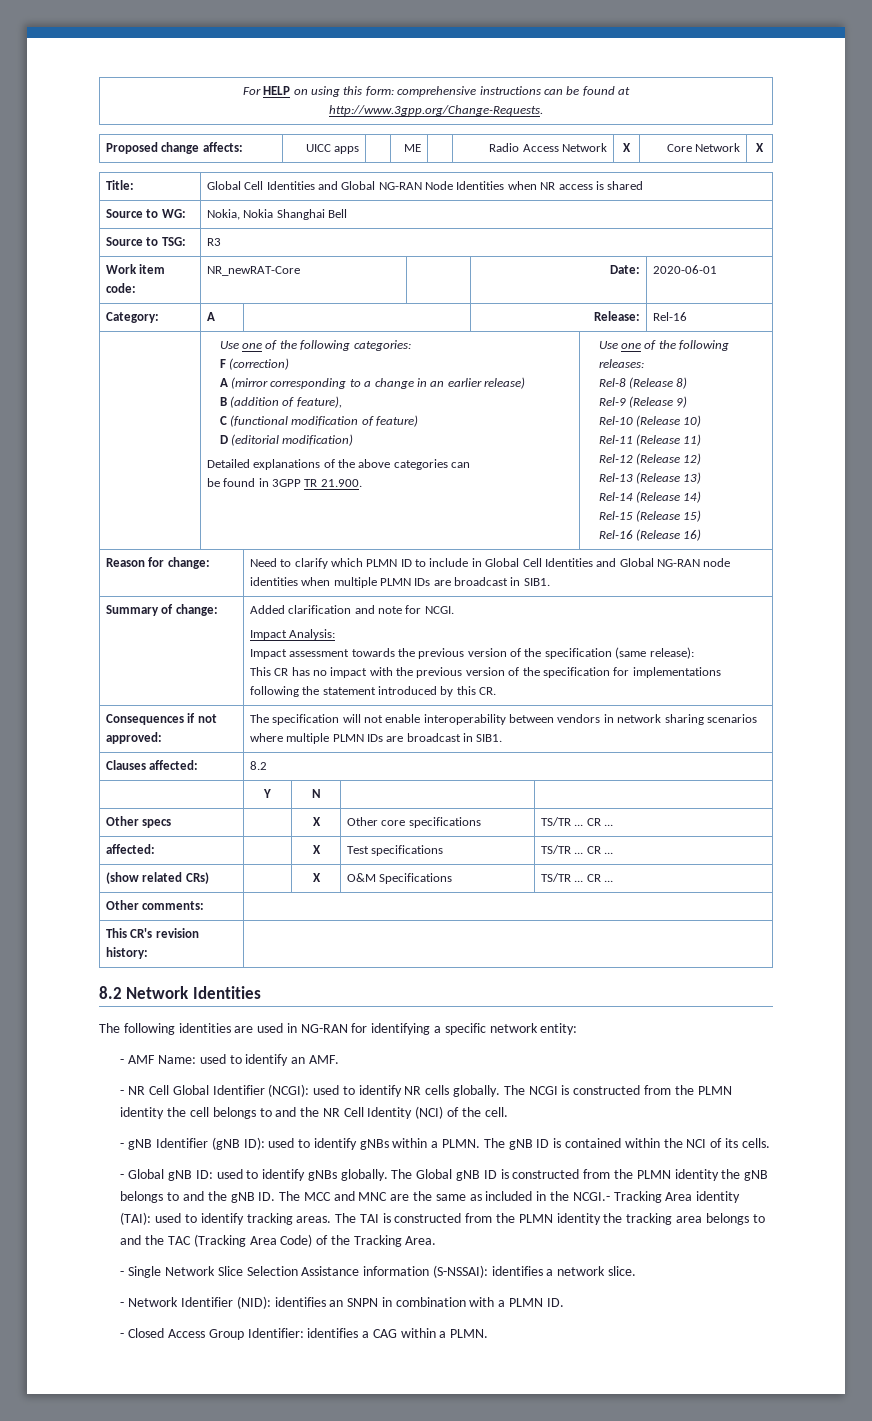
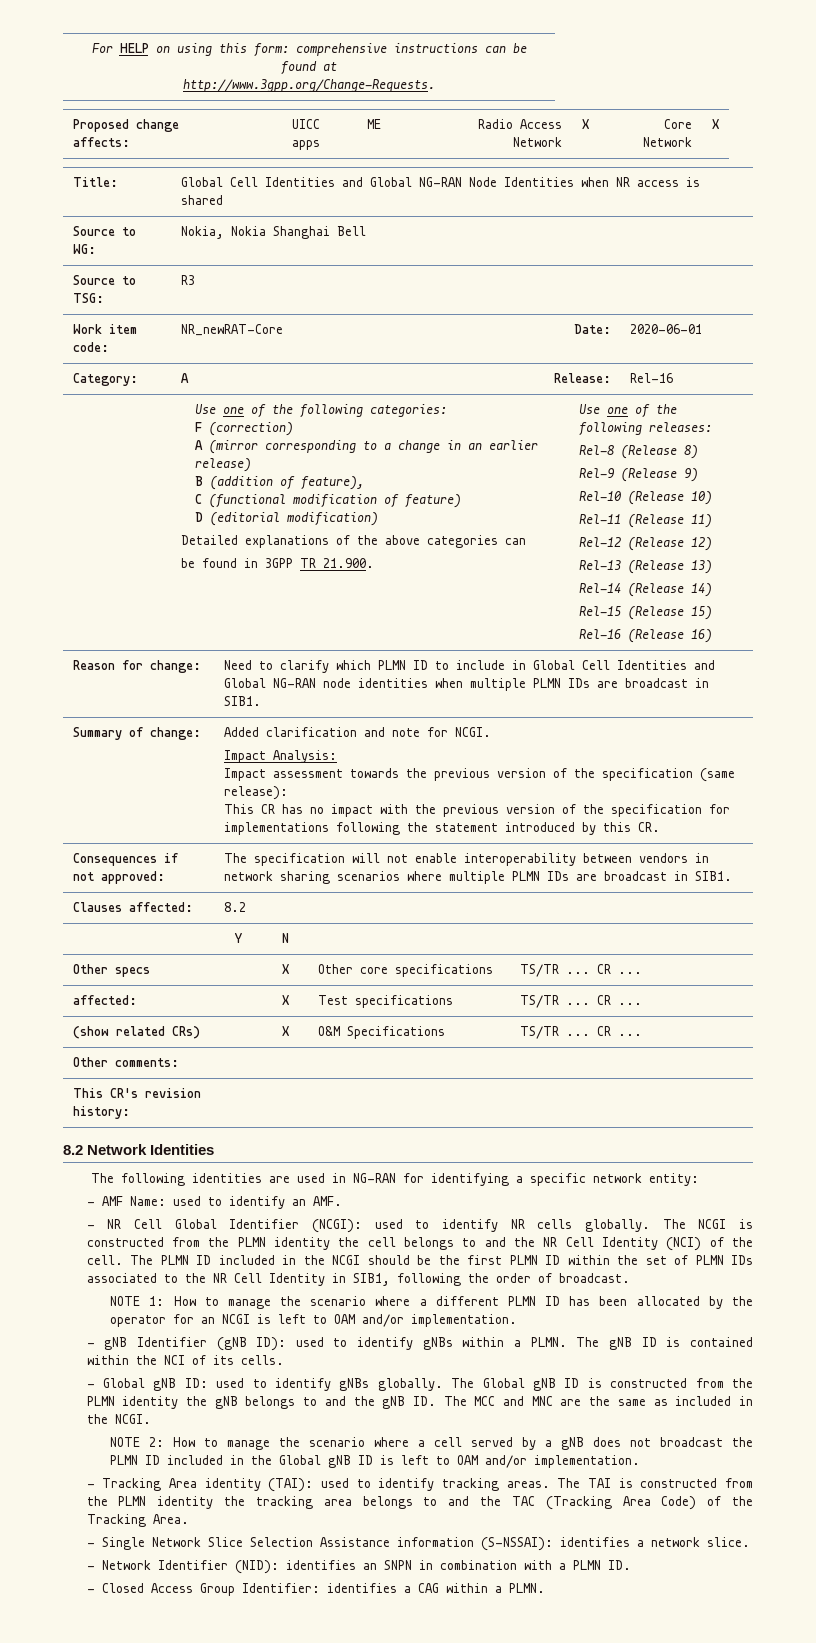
(508, 1112) none -> [130,1255,753,1265] [86,1273,630,1286] [110,1296,753,1309] [110,1314,518,1327] The PLMN ID included in the NCGI should be the first PLMN ID within the set of PLMN IDs associated to the NR Cell Identity in SIB1, following the order of broadcast. // NOTE 1: How to manage the scenario where a different PLMN ID has been allocated by the operator for an NCGI is left to OAM and/or implementation.
[572,1192,610,1201] NCGI.- -> [114,1414,151,1424] [110,1437,753,1450] [110,1455,641,1468] [86,1484,95,1488] NCGI. // NOTE 2: How to manage the scenario where a cell served by a gNB does not broadcast the PLMN ID included in the Global gNB ID is left to OAM and/or implementation. // -

